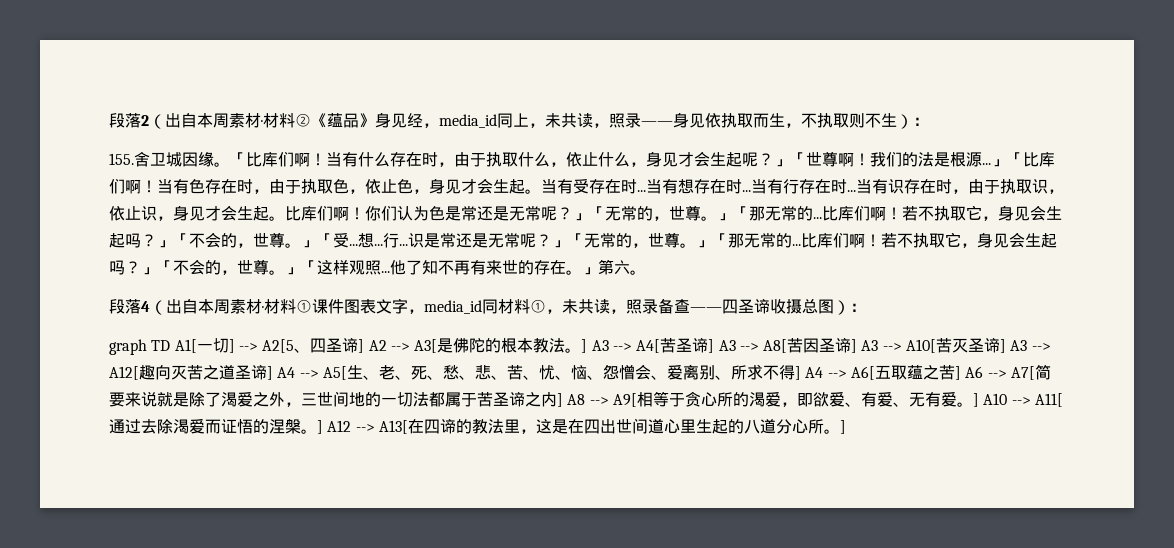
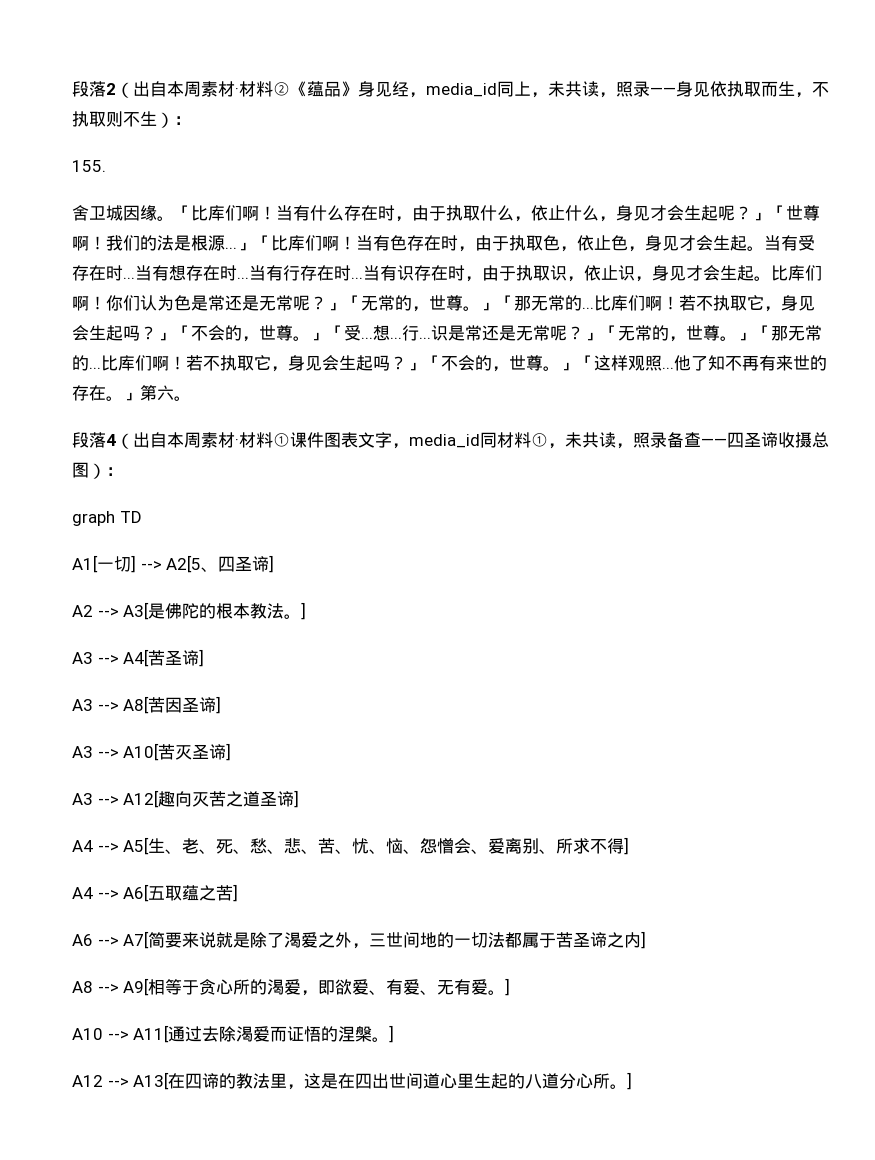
(134, 159) none -> (106, 166) //
(171, 345) none -> (142, 517) //
(365, 346) none -> (275, 564) //
(588, 346) none -> (307, 611) //
(715, 346) none -> (205, 658) //
(858, 346) none -> (222, 705) //
(1007, 346) none -> (232, 752) //
(273, 373) none -> (300, 799) //
(801, 373) none -> (630, 846) //
(961, 373) none -> (239, 893) //
(563, 400) none -> (647, 940) //
(979, 400) none -> (511, 987) //
(323, 427) none -> (395, 1034) //

